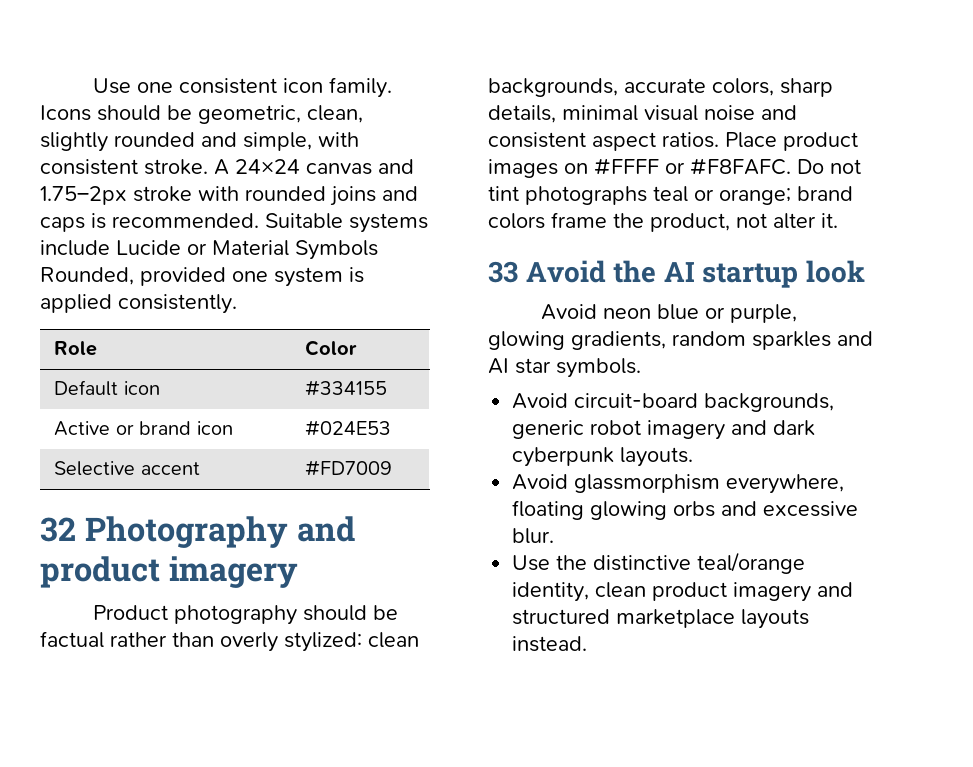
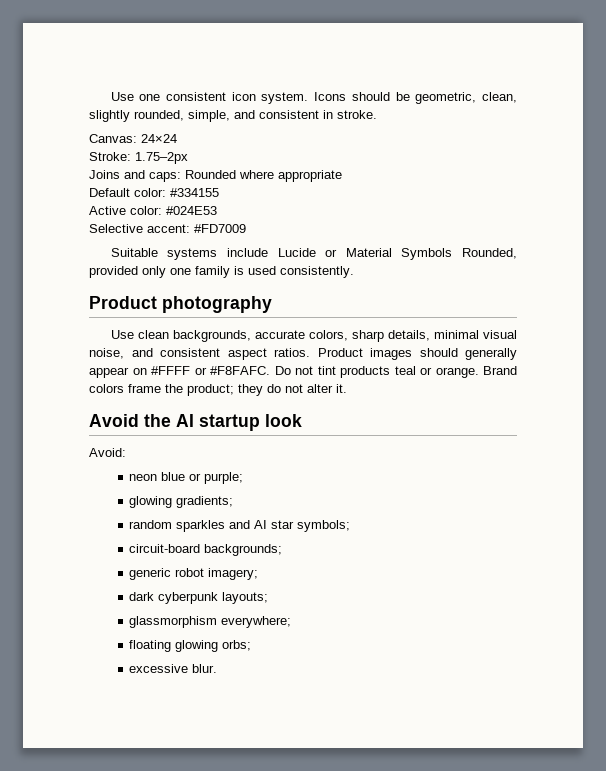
[328,77,392,98] family. -> [261,92,309,104] system.
[114,132,359,151] [40,159,138,175] rounded and simple, with consistent -> [134,110,333,122] rounded, simple, and consistent in
[214,159,229,175] A -> [89,134,137,143] // Canvas:
[306,159,414,175] [40,186,418,206] [40,213,259,232] canvas and 1.75–2px stroke with rounded joins and caps is recommended. -> [89,152,188,164] [89,170,342,182] [89,188,219,197] [89,206,217,215] [89,224,246,233] // Stroke: 1.75–2px // Joins and caps: Rounded where appropriate // Default color: #334155 // Active color: #024E53 // Selective accent: #FD7009 //
[232,267,364,287] [40,294,237,314] [54,341,98,356] [305,340,358,356] [54,380,160,396] [305,380,388,396] [54,421,233,436] [305,420,392,436] [54,461,200,476] [305,460,393,476] [40,516,355,548] [40,556,298,588] [92,605,398,625] [40,631,362,652] one system is applied consistently. // Role | Color // Default icon | #334155 // Active or brand icon | #024E53 // Selective accent | #FD7009 // 32 Photography and product imagery // Product photography should be factual rather than overly stylized: -> [142,266,354,278] [89,296,272,313] [110,330,134,339] only one family is used consistently. // Product photography // Use
[704,105,755,121] noise -> [89,348,124,359] noise,
[725,132,858,151] [488,159,558,178] Place product images -> [317,348,517,360] [89,367,129,378] Product images should generally appear
[525,186,647,205] photographs -> [340,366,390,378] products
[719,186,853,205] orange; brand -> [435,366,517,378] orange. Brand
[650,213,730,232] product, -> [187,384,281,396] product; they do
[488,261,518,283] 33 -> (347, 388) none
[540,304,597,320] Avoid -> [89,448,126,457] Avoid: //
[729,304,797,323] [488,331,666,350] purple, glowing gradients, -> [204,472,244,484] [129,496,234,508] purple; // glowing gradients; //
[556,358,641,378] [512,393,835,412] [512,420,816,440] [512,447,694,467] [512,474,845,494] [512,500,859,520] [512,528,555,544] [512,552,806,574] [512,582,854,602] [512,609,810,629] [512,636,588,652] symbols. // Avoid circuit-board backgrounds, generic robot imagery and dark cyberpunk layouts. // Avoid glassmorphism everywhere, floating glowing orbs and excessive blur. // Use the distinctive teal/orange identity, clean product imagery and structured marketplace layouts instead. -> [297,520,351,532] [129,544,283,556] [129,568,259,580] [129,592,269,604] [129,616,292,628] [129,640,252,652] [129,664,218,673] symbols; // circuit-board backgrounds; // generic robot imagery; // dark cyberpunk layouts; // glassmorphism everywhere; // floating glowing orbs; // excessive blur.

